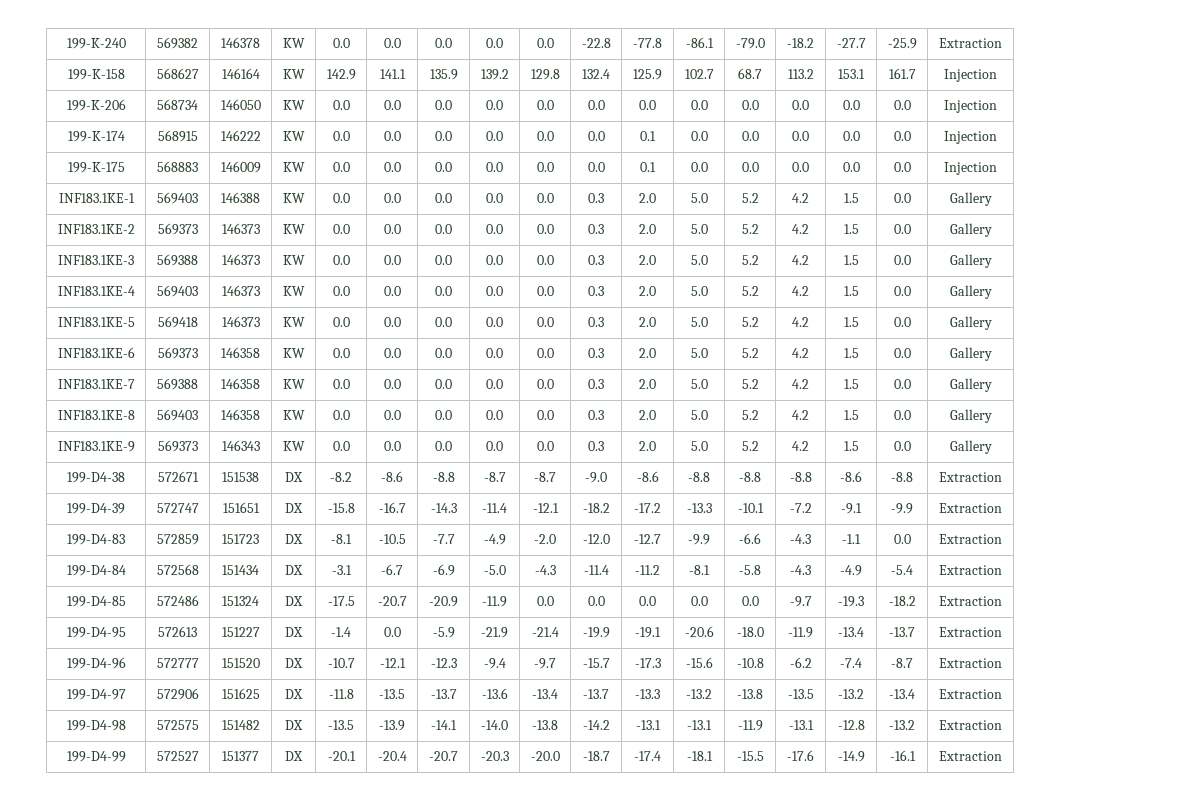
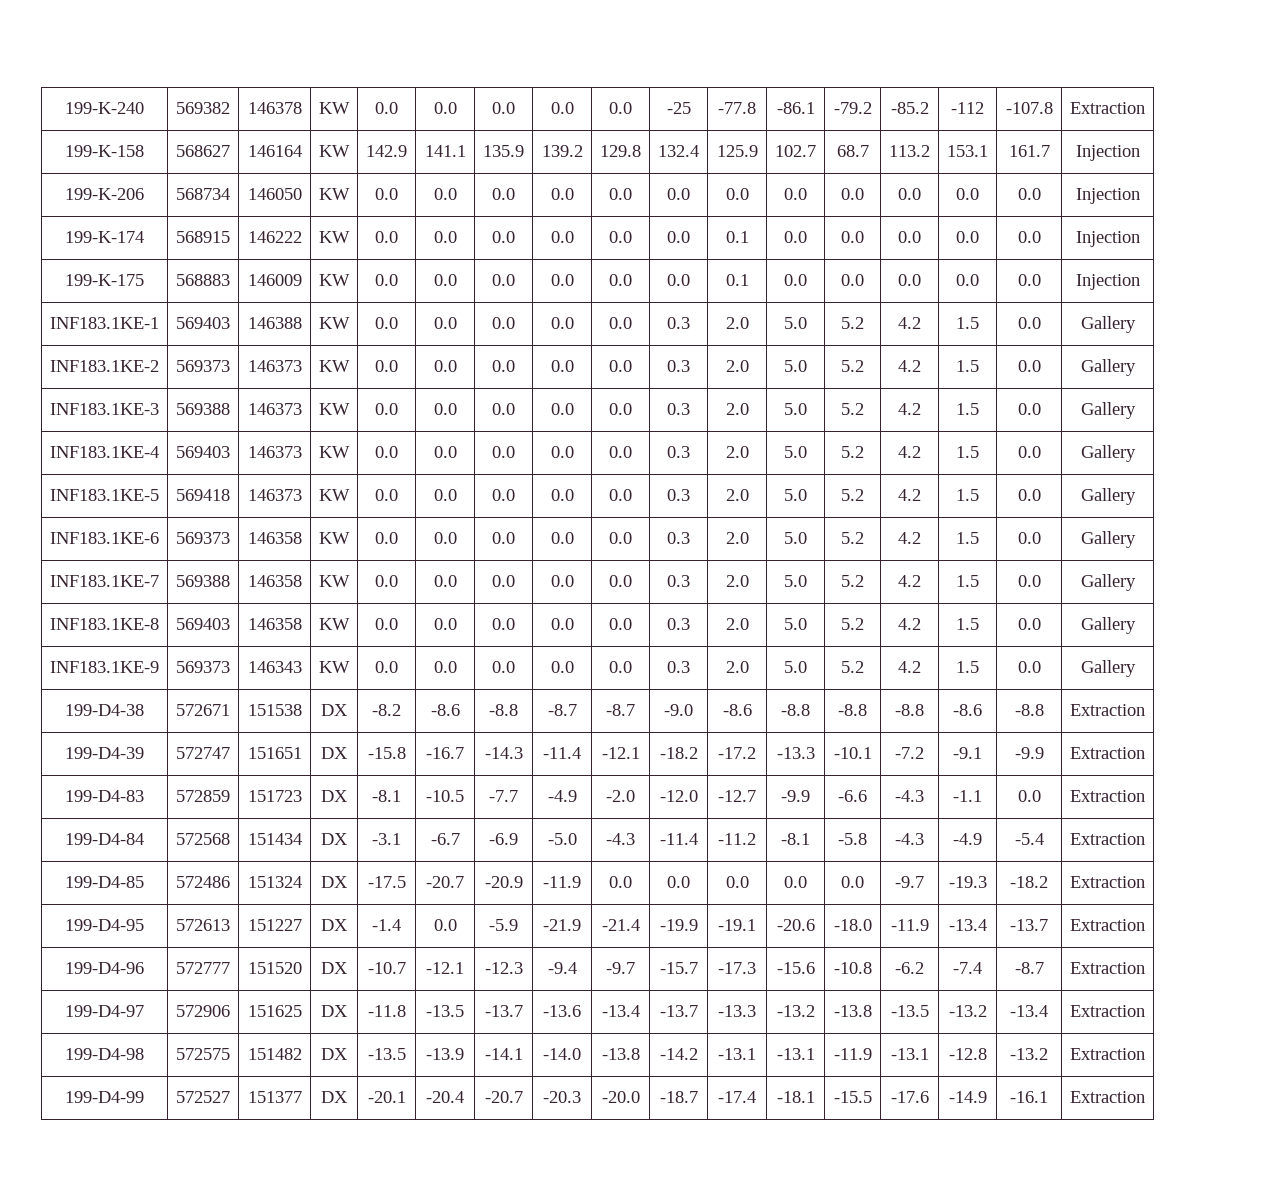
[581,38,611,48] -22.8 -> [666,102,691,114] -25
[735,38,765,49] [787,38,814,48] [836,38,866,48] [887,38,917,49] -79.0 | -18.2 | -27.7 | -25.9 -> [833,102,872,114] [890,102,929,114] [951,102,984,114] [1005,102,1053,114] -79.2 | -85.2 | -112 | -107.8

